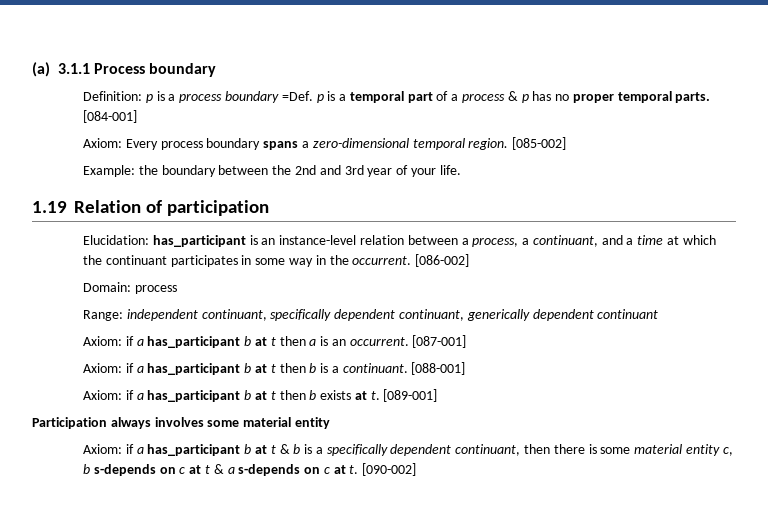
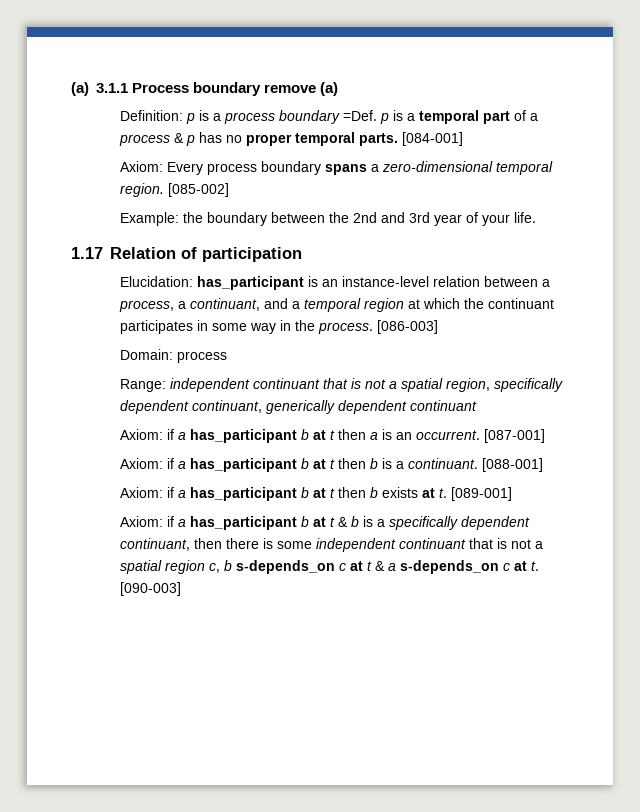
(217, 70) none -> [264,82,339,96] remove (a)
[32,201,67,213] 1.19 -> [71,247,103,259] 1.17
[637,235,664,245] time -> [303,298,404,312] temporal region
[352,254,470,267] occurrent. [086-002] -> [317,320,438,334] process. [086-003]
[201,309,267,321] continuant, -> [252,378,490,392] continuant that is not a spatial region,
[32,417,330,429] // Participation always involves some material entity -> (512, 494) none
[634,444,733,456] [83,464,176,476] material entity c, b s-depends on -> [315,538,543,552] [119,560,335,574] independent continuant that is not a spatial region c, b s-depends_on
[238,464,321,476] s-depends on -> [399,560,499,574] s-depends_on
[362,463,417,476] [090-002] -> [119,582,181,596] [090-003]

